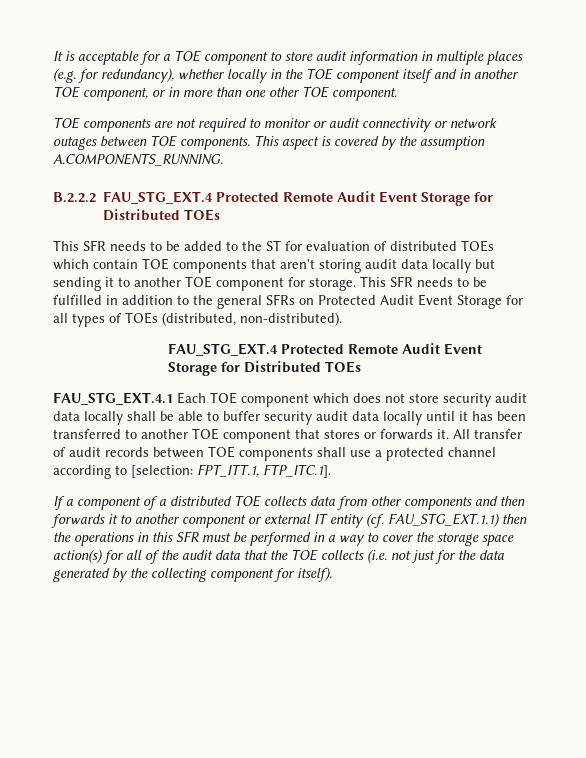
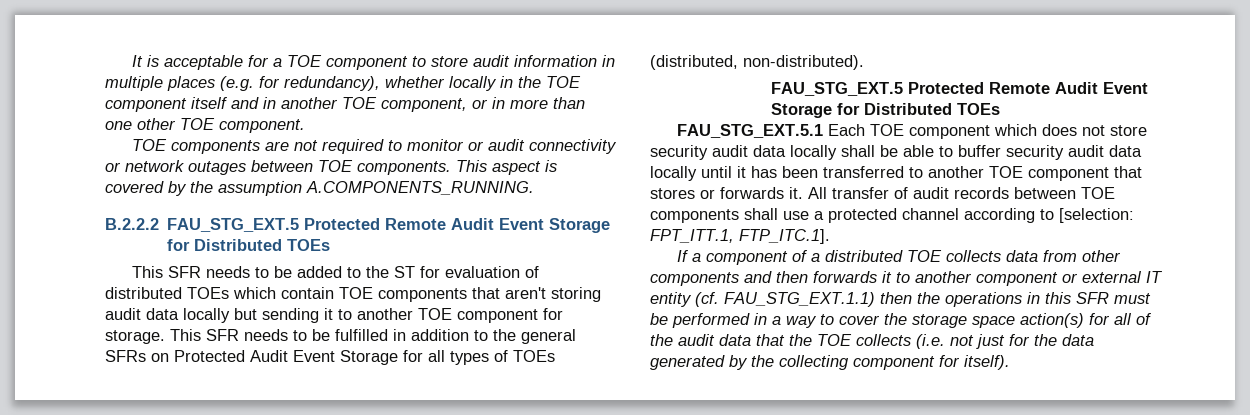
[103,191,214,204] FAU_STG_EXT.4 -> [167,218,300,232] FAU_STG_EXT.5
[168,343,483,356] [168,361,362,376] [53,392,173,405] FAU_STG_EXT.4 Protected Remote Audit Event Storage for Distributed TOEs // FAU_STG_EXT.4.1 -> [771,82,1149,96] [771,103,1001,118] [676,124,823,138] FAU_STG_EXT.5 Protected Remote Audit Event Storage for Distributed TOEs // FAU_STG_EXT.5.1

